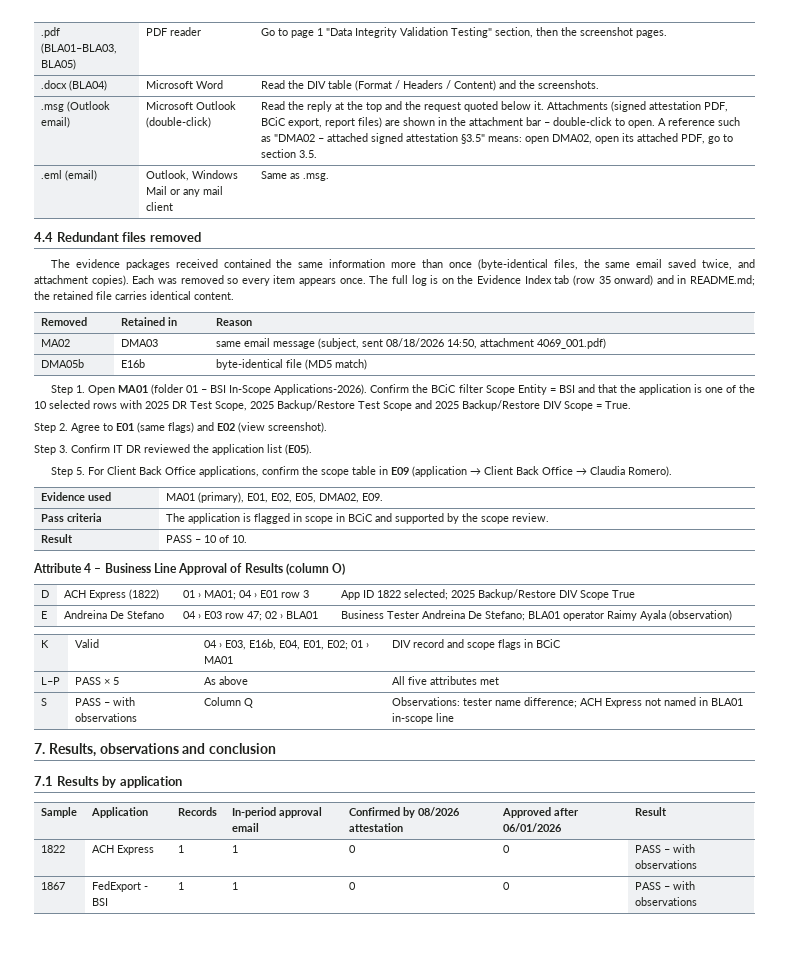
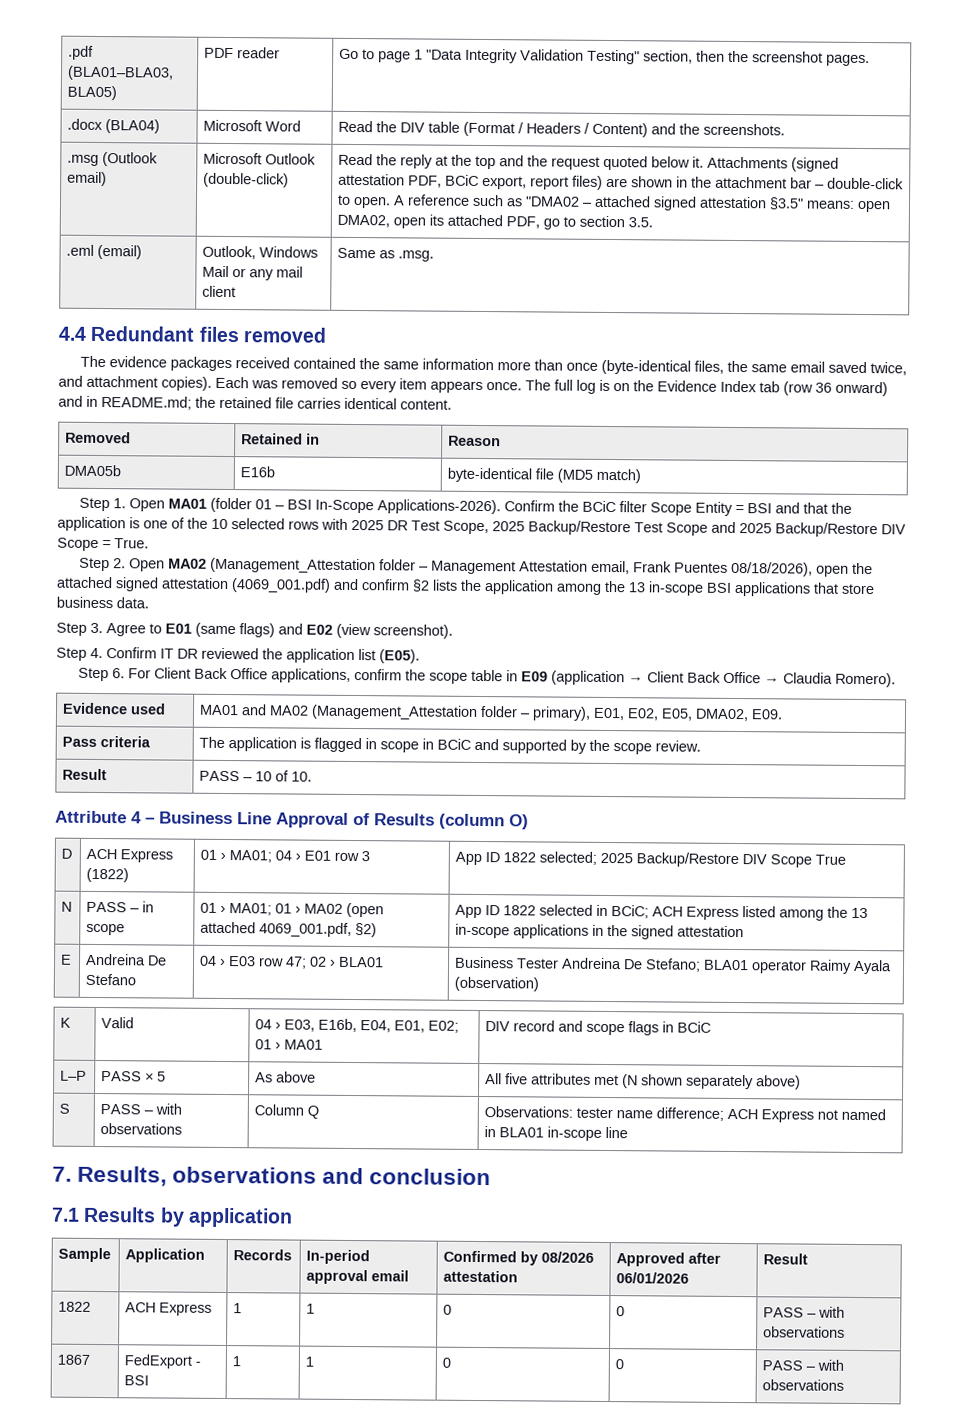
[598,276,611,284] 35 -> [815,382,832,393] 36
[41,339,71,347] [121,339,159,347] [216,338,607,349] // MA02 | DMA03 | same email message (subject, sent 08/18/2026 14:50, attachment 4069_001.pdf) -> (502, 441) none
(68, 427) none -> [128,557,873,577] [56,576,875,597] [56,596,149,609] [56,622,103,636] Open MA02 (Management_Attestation folder – Management Attestation email, Frank Puentes 08/18/2026), open the attached signed attestation (4069_001.pdf) and confirm §2 lists the application among the 13 in-scope BSI applications that store business data. // Step 3.
[59,445,68,453] 3. -> [90,647,103,659] 4.
[75,467,85,475] 5. -> [111,668,125,679] 6.
[198,492,245,503] (primary), -> [241,704,592,721] and MA02 (Management_Attestation folder – primary),
(636, 594) none -> [61,901,73,912] [86,901,155,913] [86,923,126,936] [200,902,385,918] [200,921,378,938] [455,904,869,921] [455,923,745,940] // N | PASS – in scope | 01 › MA01; 01 › MA02 (open attached 4069_001.pdf, §2) | App ID 1822 selected in BCiC; ACH Express listed among the 13 in-scope applications in the signed attestation
(500, 681) none -> [622,1074,802,1090] (N shown separately above)

